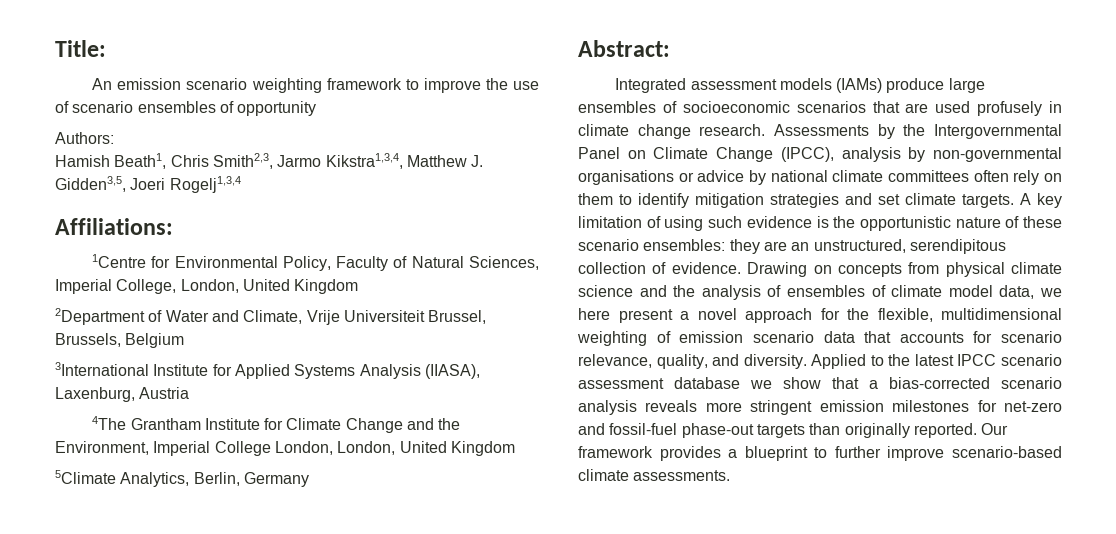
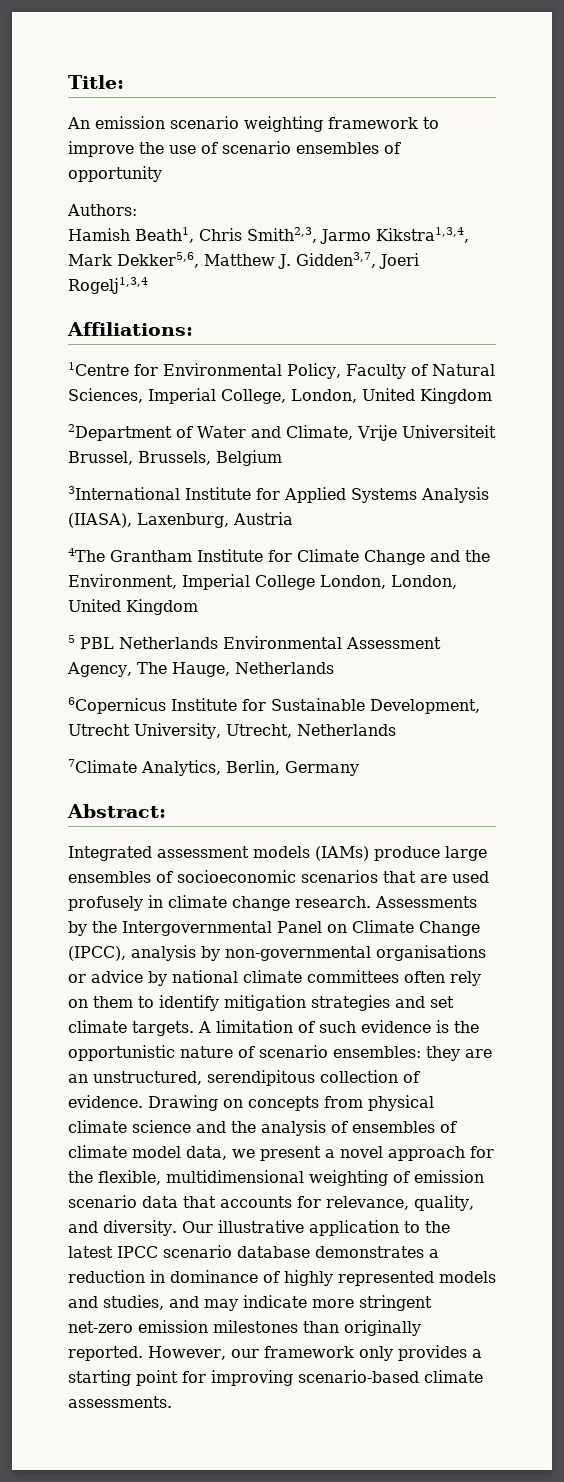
(403, 161) none -> [68,252,199,268] Mark Dekker5,6,
[55,176,126,192] Gidden3,5, -> [295,252,376,268] Gidden3,7,
[55,470,116,484] 5Climate -> [68,635,441,649] [67,662,334,677] [68,697,480,714] [68,723,396,739] [68,759,137,773] 5 PBL Netherlands Environmental Assessment Agency, The Hauge, Netherlands // 6Copernicus Institute for Sustainable Development, Utrecht University, Utrecht, Netherlands // 7Climate
[1037,193,1062,208] key -> (211, 1027) none
[664,216,704,231] using -> (315, 1027) none
[1022,216,1062,228] these -> (255, 1052) none
[578,308,610,320] here -> (255, 1153) none
[1001,331,1062,343] scenario -> (321, 1202) none
[811,354,867,369] Applied -> [181,1220,399,1236] Our illustrative application
[578,377,1062,389] [578,400,698,415] assessment database we show that a bias-corrected scenario analysis reveals -> [237,1246,439,1258] [68,1270,496,1286] [68,1295,307,1311] database demonstrates a reduction in dominance of highly represented models and studies, and may indicate
(813, 407) none -> [68,1321,133,1333] net-zero
[977,400,1062,412] [578,423,1009,438] [578,446,945,461] for net-zero and fossil-fuel phase-out targets than originally reported. Our framework provides a blueprint to further improve -> [303,1320,421,1336] [68,1345,482,1361] [68,1370,293,1386] than originally reported. However, our framework only provides a starting point for improving

